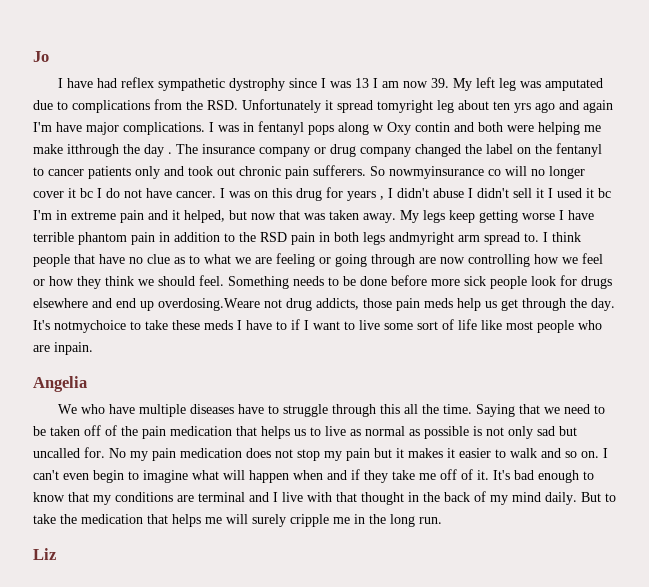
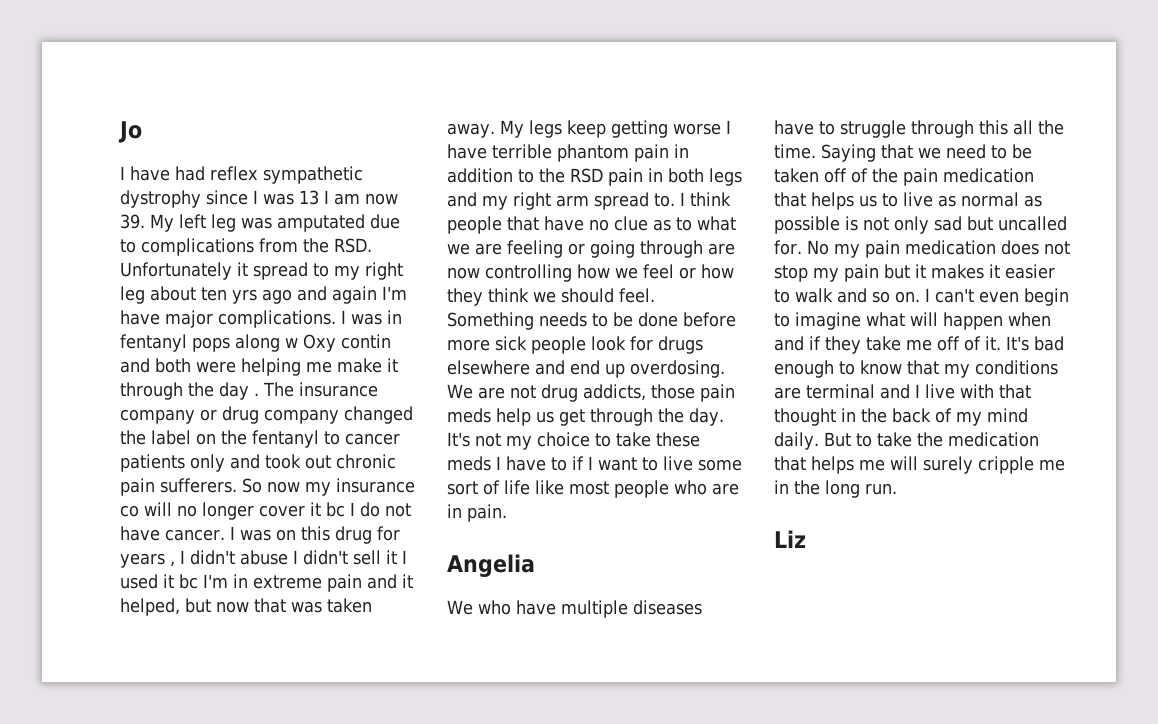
[377,100,433,113] tomyright -> [313,262,403,280] to my right
[67,144,119,157] itthrough -> [387,358,398,372] [120,382,183,400] it through
[389,166,484,179] nowmyinsurance -> [267,478,415,496] now my insurance
[389,232,454,245] andmyright -> [447,192,551,210] and my right
[158,298,260,311] overdosing.Weare -> [630,360,725,378] [447,384,505,399] overdosing. We are
[54,320,126,333] notmychoice -> [475,432,590,450] not my choice
[54,342,93,355] inpain. -> [447,504,507,522] in pain.

